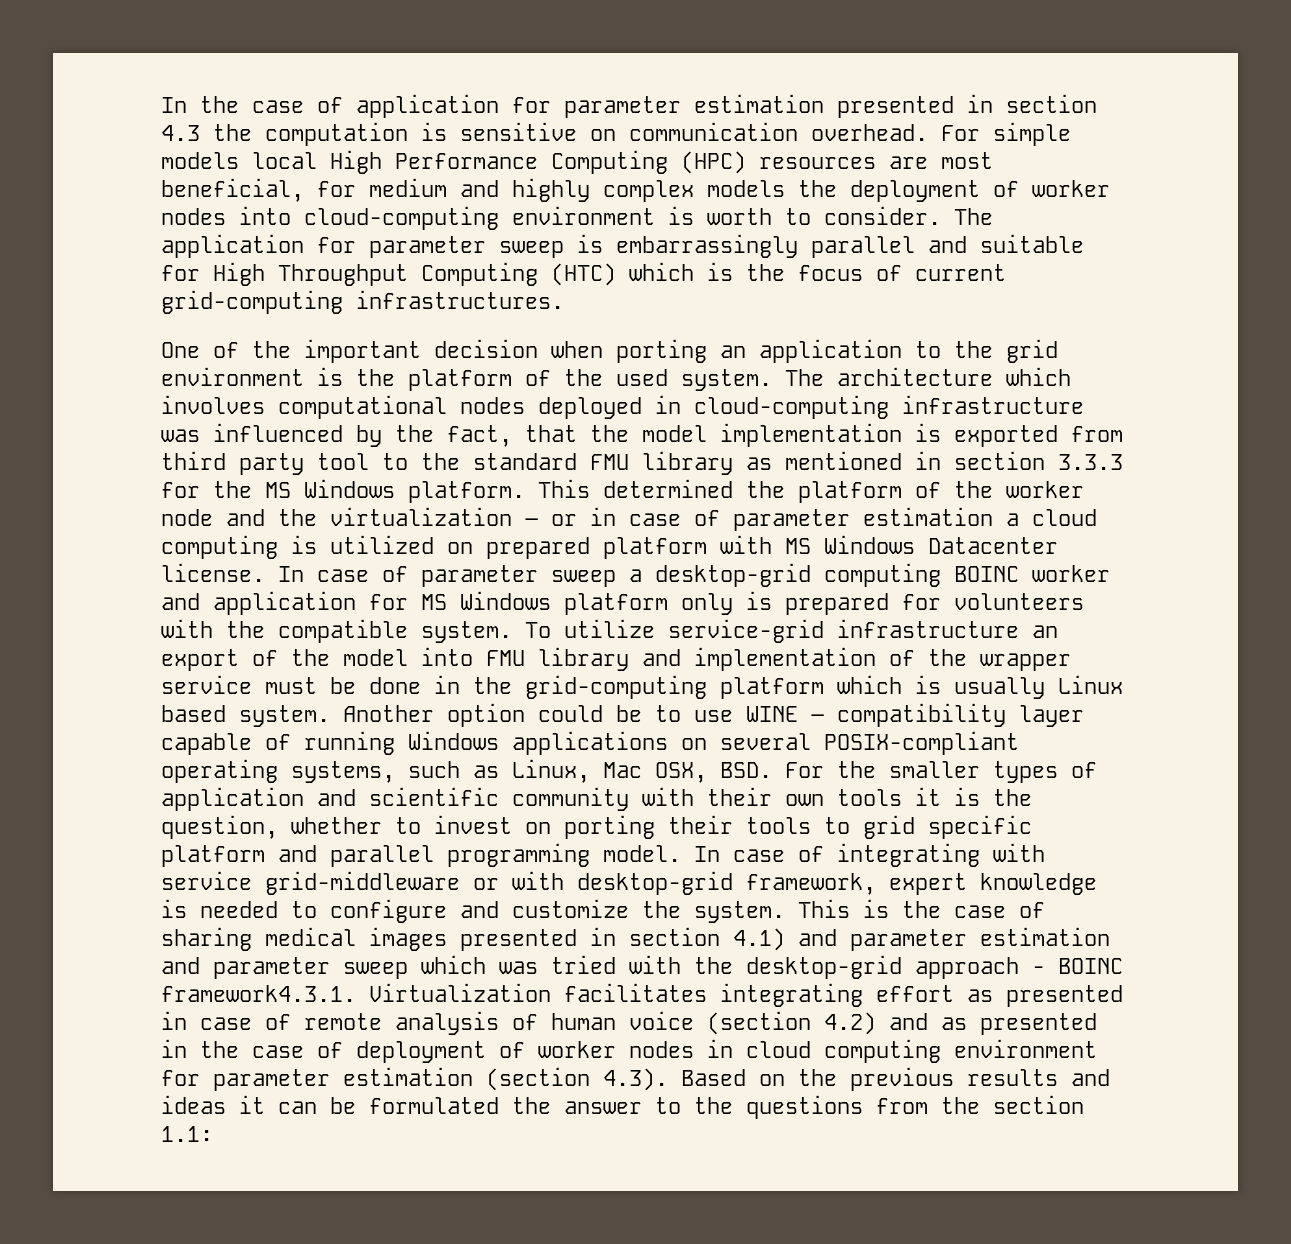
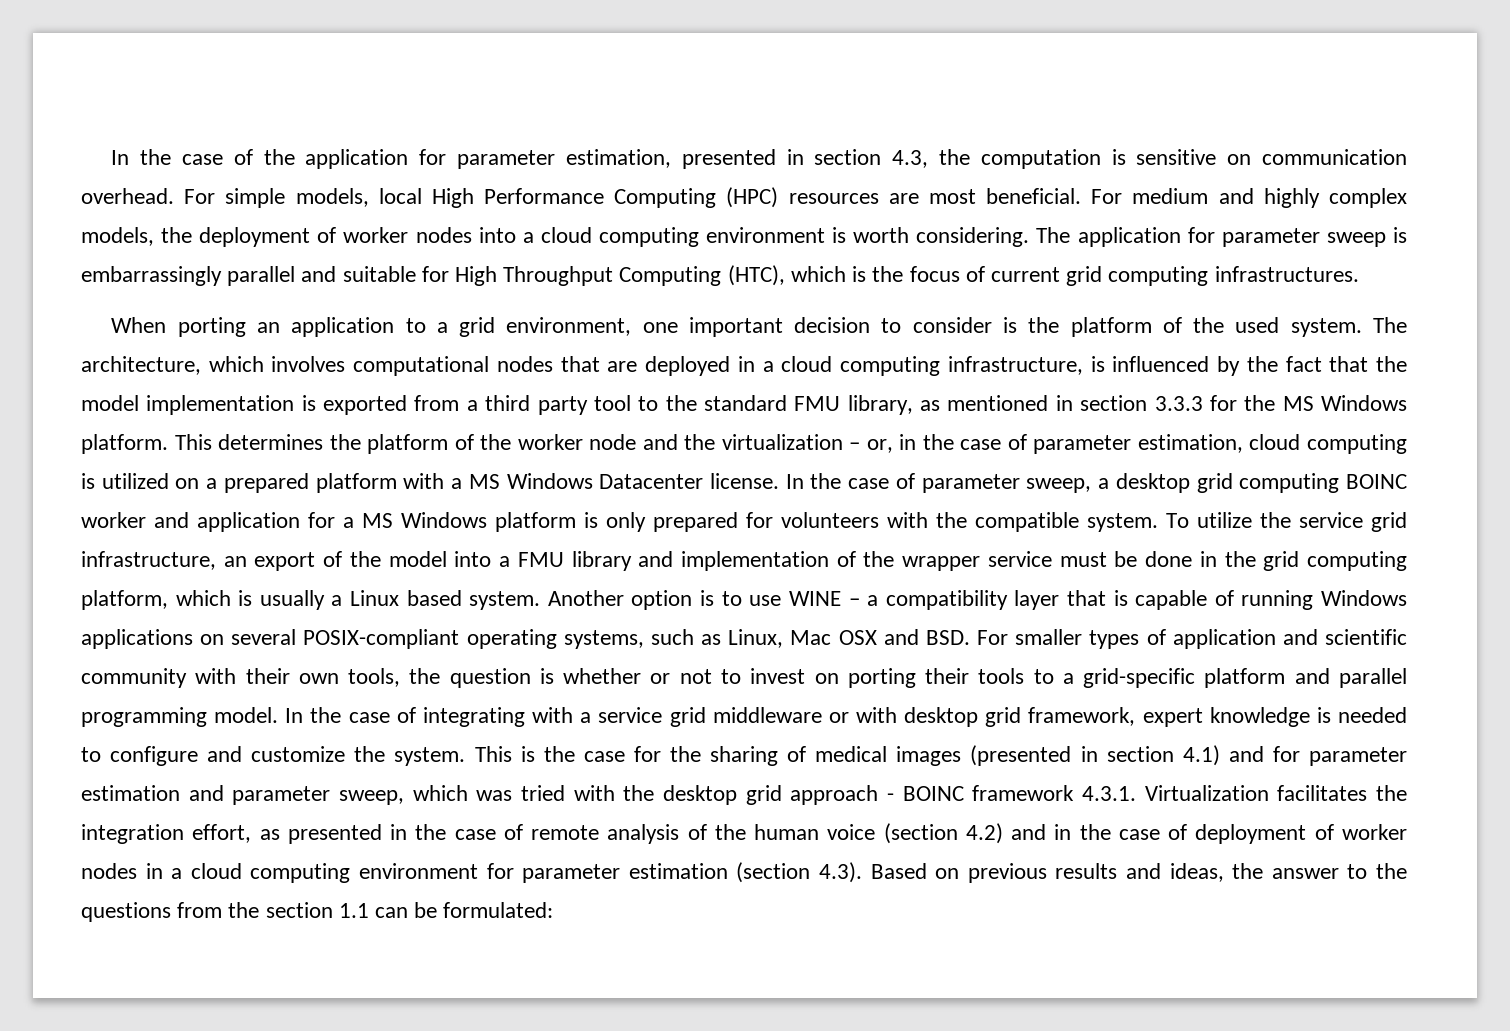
[161,94,1097,118] [161,125,200,141] In the case of application for parameter estimation presented in section 4.3 -> [111,149,929,169] In the case of the application for parameter estimation, presented in section 4.3,
[161,152,239,169] models -> [295,188,369,207] models,
[161,178,356,202] beneficial, for -> [986,188,1123,204] beneficial. For
[707,180,785,197] models -> [81,227,154,246] models,
[304,206,499,230] cloud-computing -> [522,227,699,247] a cloud computing
[785,206,941,225] to consider. -> [916,227,1030,247] considering.
[551,263,616,286] (HTC) -> [727,265,785,286] (HTC),
[161,290,343,314] grid-computing -> [1066,266,1209,286] grid computing
[161,339,1058,363] [161,367,304,386] One of the important decision when porting an application to the grid environment -> [111,317,992,337] When porting an application to a grid environment, one important decision to consider
[837,367,993,386] architecture -> [81,356,201,375] architecture,
[538,395,1084,419] [161,429,200,442] deployed in cloud-computing infrastructure was -> [560,356,1105,376] that are deployed in a cloud computing infrastructure, is
[447,425,512,447] fact, -> [1285,356,1322,372] fact
(1123, 434) none -> [466,400,478,411] a
[642,451,733,475] library -> [847,395,913,415] library,
[603,479,733,498] determined -> [218,434,324,450] determines
[551,507,1019,531] or in case of parameter estimation a -> [866,434,1243,454] or, in the case of parameter estimation,
(473, 548) none -> [206,478,218,489] a
(772, 544) none -> [451,478,463,489] a
[317,563,811,587] case of parameter sweep a desktop-grid -> [810,473,1233,493] the case of parameter sweep, a desktop grid
(408, 602) none -> [343,517,354,528] a
[681,591,772,615] only is -> [584,512,646,532] is only
[668,619,1019,643] service-grid infrastructure -> [1260,512,1407,532] [81,551,216,570] the service grid infrastructure,
(473, 656) none -> [499,556,511,567] a
[525,675,824,699] grid-computing platform -> [1263,551,1408,571] [81,590,168,610] grid computing platform,
(1045, 688) none -> [331,595,343,606] a
[538,705,642,722] could be -> [700,590,715,606] is
(824, 718) none -> [867,595,879,606] a
(1084, 716) none -> [1066,590,1128,606] that is
[655,762,707,783] OSX, -> [838,629,919,645] OSX and
[837,761,876,778] the -> (1009, 637) none
[837,787,1032,806] [161,815,382,839] tools it is the question, whether -> [348,668,712,688] tools, the question is whether or not
[863,815,1032,839] grid specific -> [1062,668,1196,688] a grid-specific
(720, 854) none -> [310,707,342,723] the
[161,871,733,895] service grid-middleware or with desktop-grid -> [580,707,1022,727] a service grid middleware or with desktop grid
[1019,902,1045,918] [161,927,252,951] of sharing -> [633,746,807,766] for the sharing of
[460,929,577,951] presented -> [970,745,1072,766] (presented
(837, 937) none -> [1272,746,1300,762] for
[343,962,408,979] sweep -> [339,790,404,805] sweep,
[746,955,902,979] desktop-grid -> [663,785,782,805] desktop grid
[161,983,1123,1007] [161,1011,187,1030] framework4.3.1. Virtualization facilitates integrating effort as presented in -> [972,785,1407,801] [81,824,447,844] framework 4.3.1. Virtualization facilitates the integration effort, as presented in the
(538, 1022) none -> [714,824,746,840] the
[941,1013,1097,1035] as presented -> (1047, 832) none
(733, 1048) none -> [171,868,183,879] a
[798,1069,837,1086] the -> (960, 873) none
[161,1095,499,1114] ideas it can be formulated -> [1169,863,1224,882] ideas,
[161,1126,213,1142] 1.1: -> [338,902,554,918] 1.1 can be formulated:

